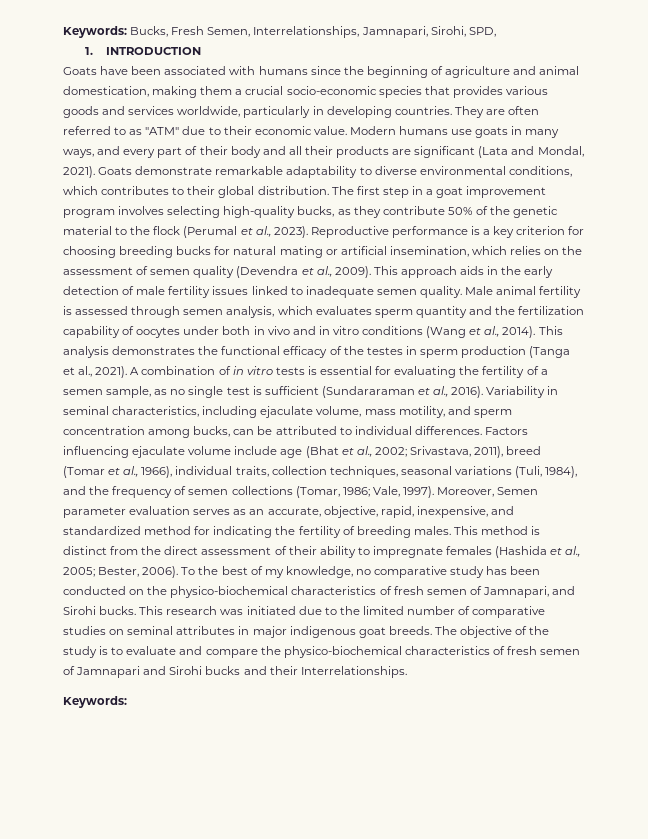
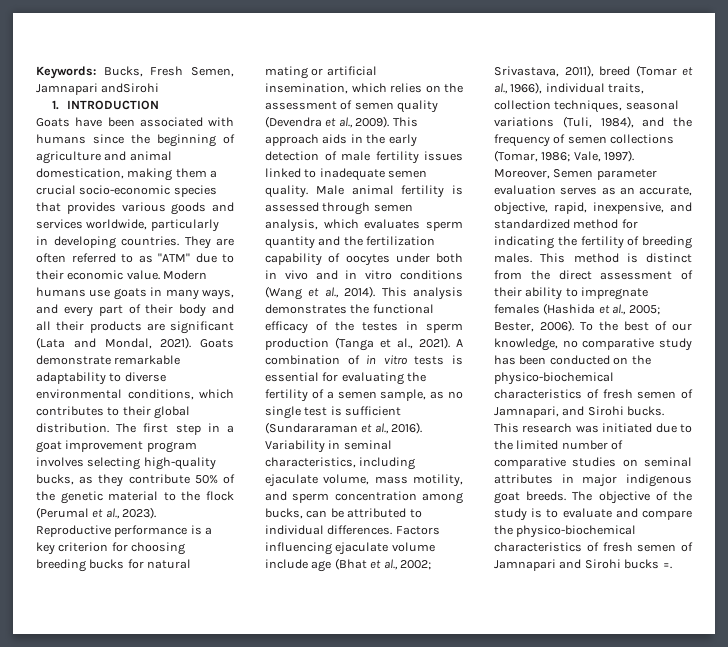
[253,26,496,38] Interrelationships, Jamnapari, Sirohi, SPD, -> [36,83,160,95] Jamnapari andSirohi
[264,569,284,578] my -> [672,323,692,331] our
[243,666,407,678] [63,696,127,708] and their Interrelationships. // Keywords: -> [662,563,672,569] =.

